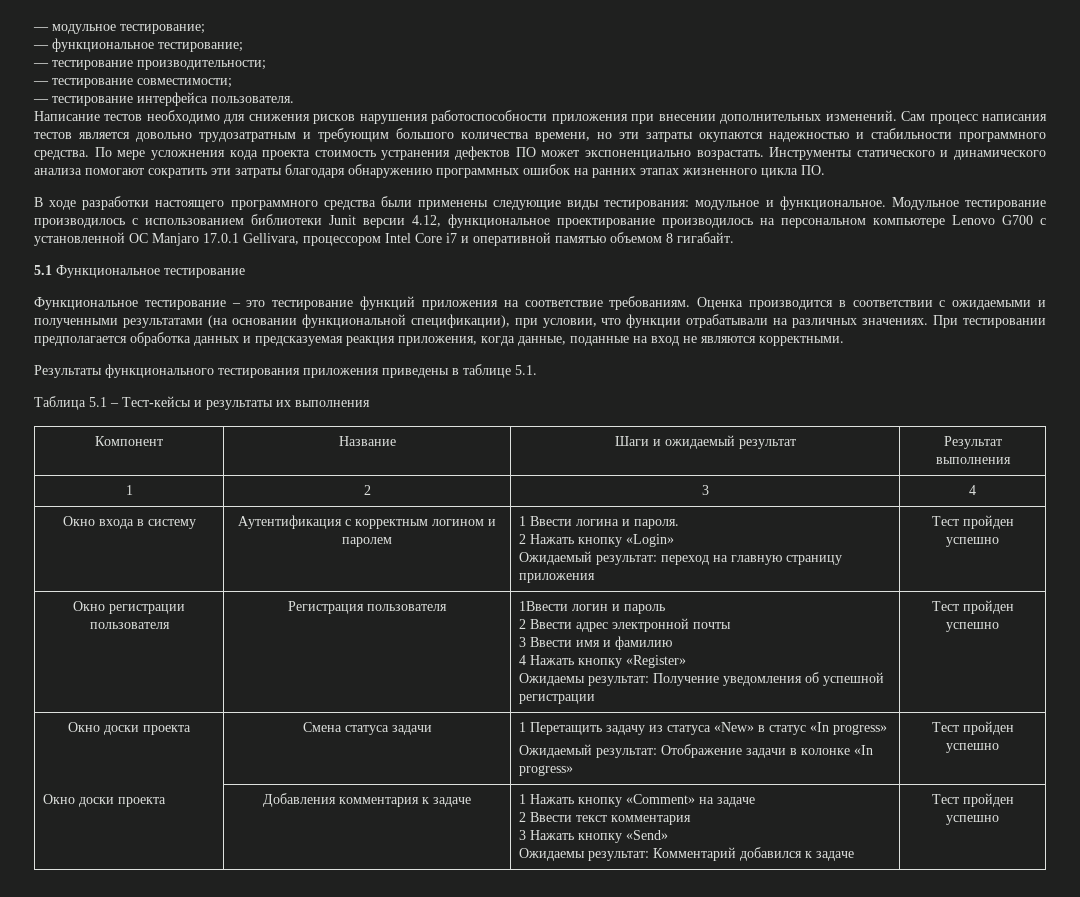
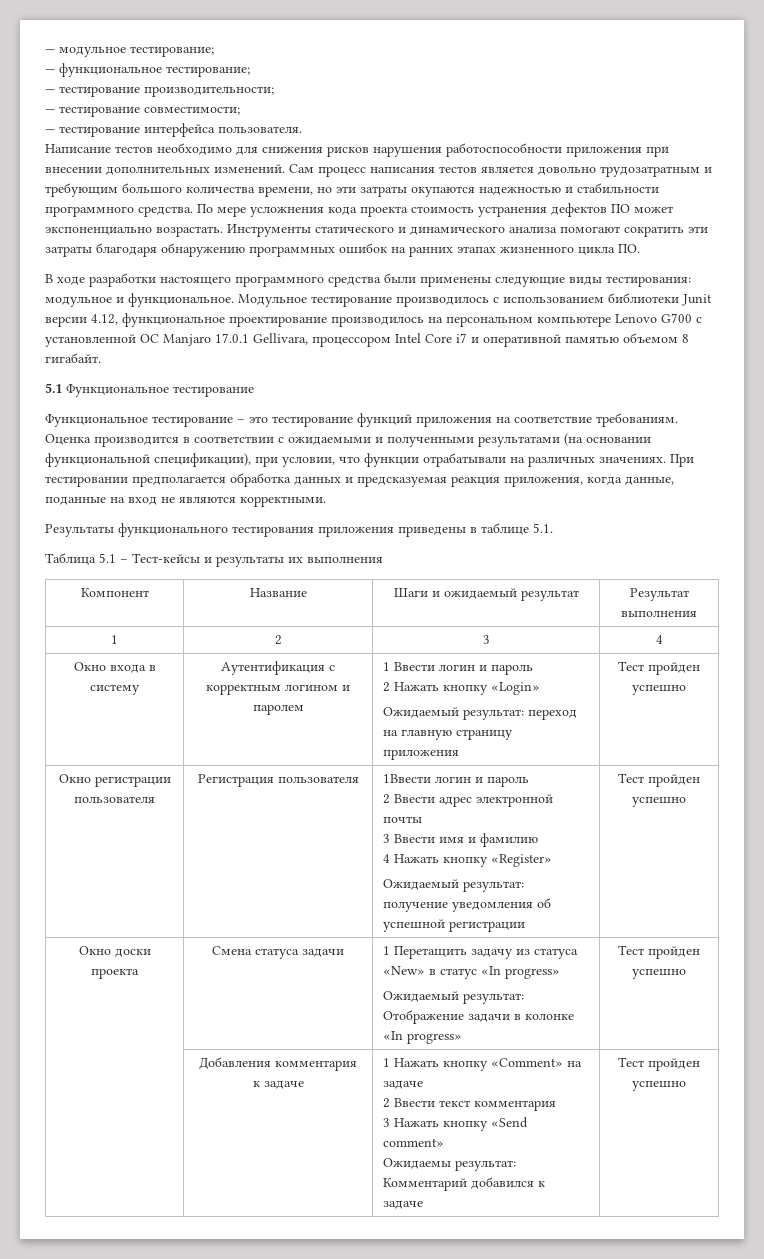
[576,519,680,529] логина и пароля. -> [439,664,534,675] логин и пароль
[519,673,720,686] Ожидаемы результат: Получение -> [383,879,525,892] [383,902,449,912] Ожидаемый результат: получение
[43,794,167,807] Окно доски проекта -> (686, 974) none
[626,830,669,840] «Send» -> [491,1117,529,1128] [383,1138,445,1147] «Send comment»

